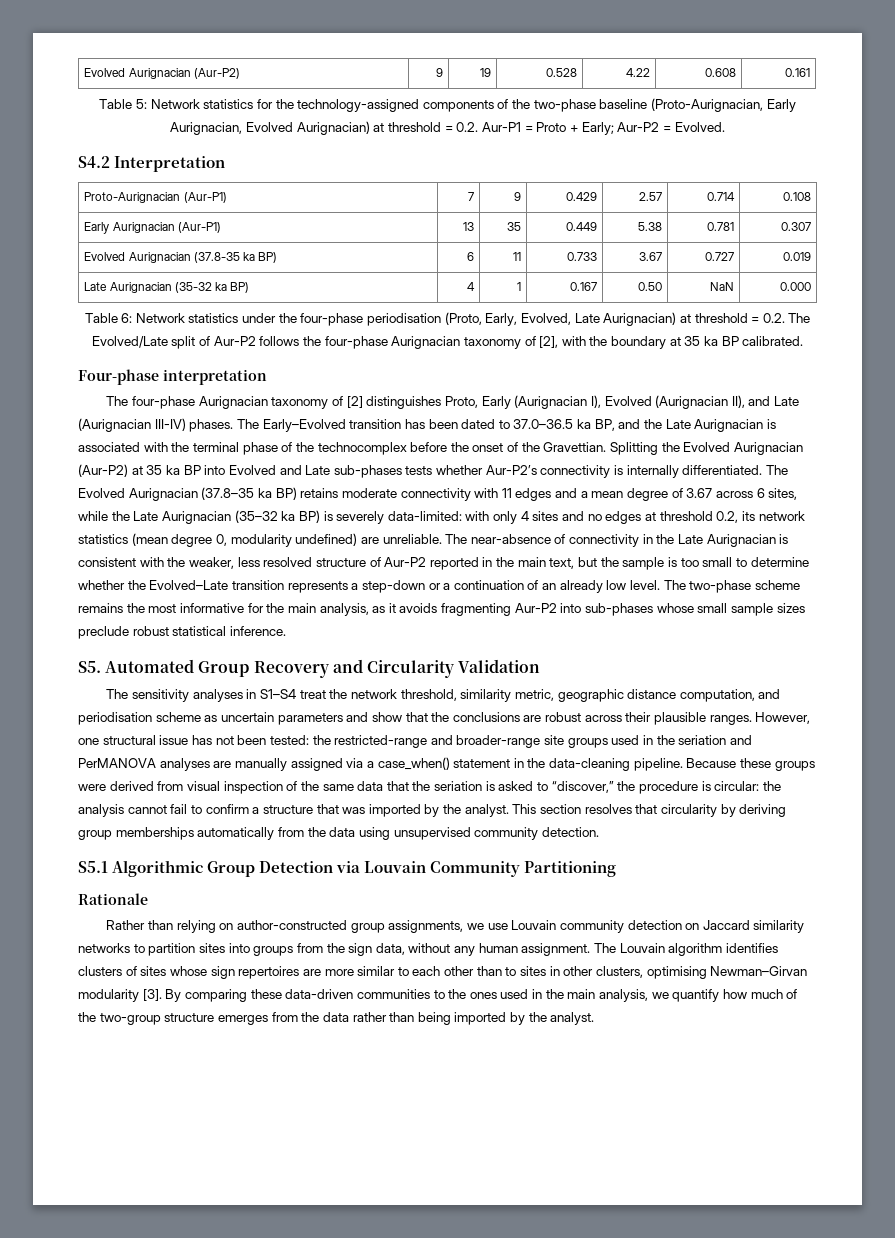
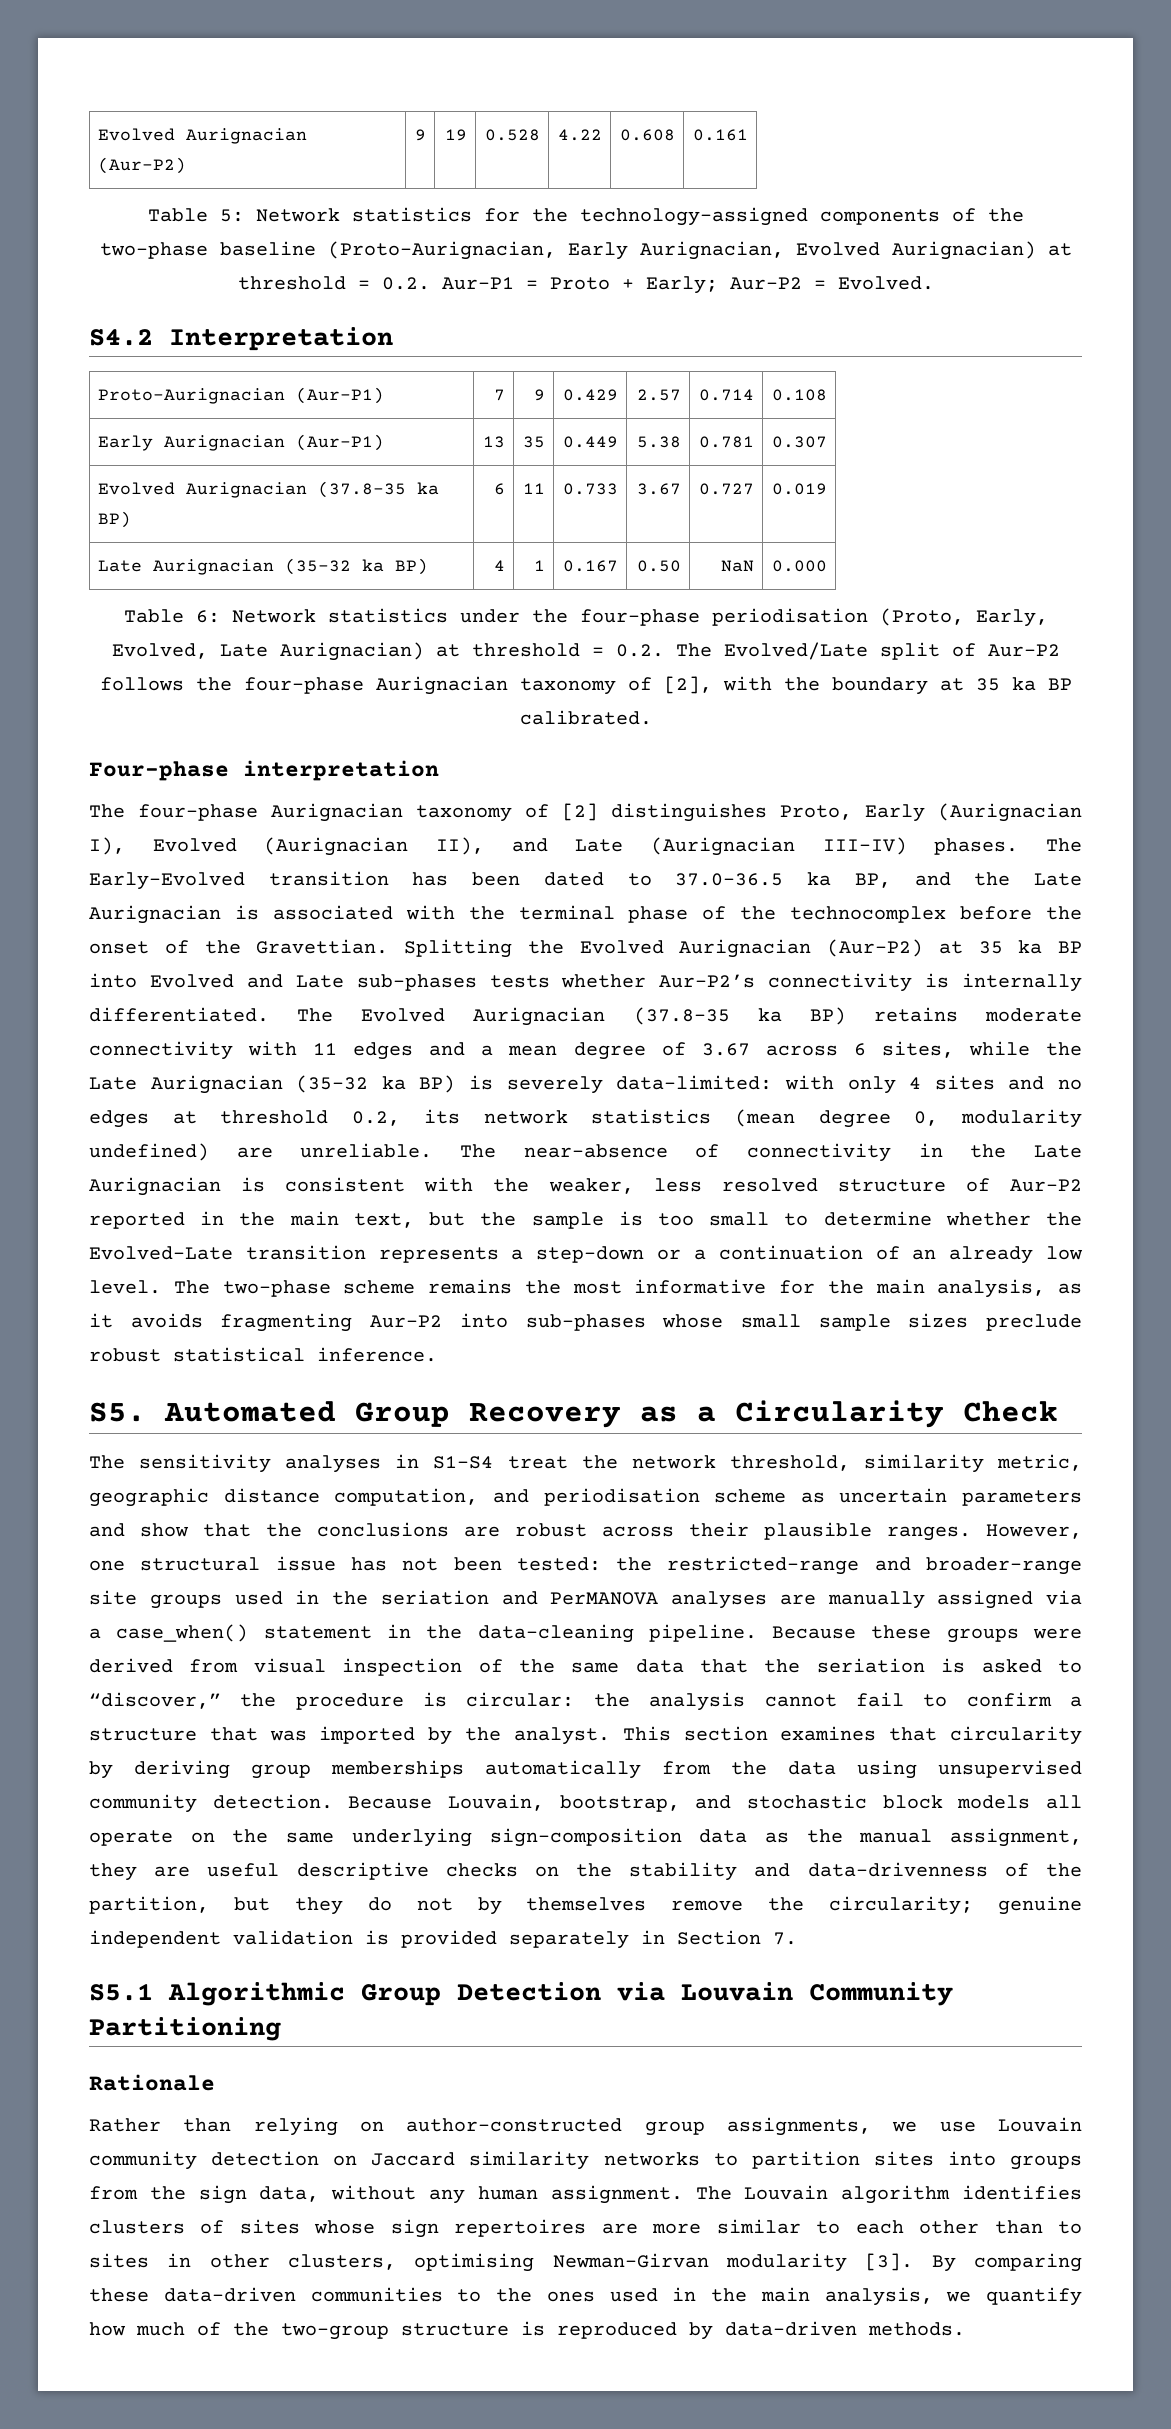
[332,659,541,678] and Circularity Validation -> [640,1400,1058,1428] as a Circularity Check
[584,804,632,814] resolves -> [780,1726,877,1741] examines
(599, 832) none -> [348,1794,1082,1812] [89,1828,1083,1847] [89,1862,1082,1881] [89,1896,1082,1915] [89,1930,797,1949] Because Louvain, bootstrap, and stochastic block models all operate on the same underlying sign-composition data as the manual assignment, they are useful descriptive checks on the stability and data-drivenness of the partition, but they do not by themselves remove the circularity; genuine independent validation is provided separately in Section 7.
[217,1012,595,1025] emerges from the data rather than being imported by the analyst. -> [521,2321,965,2340] is reproduced by data-driven methods.

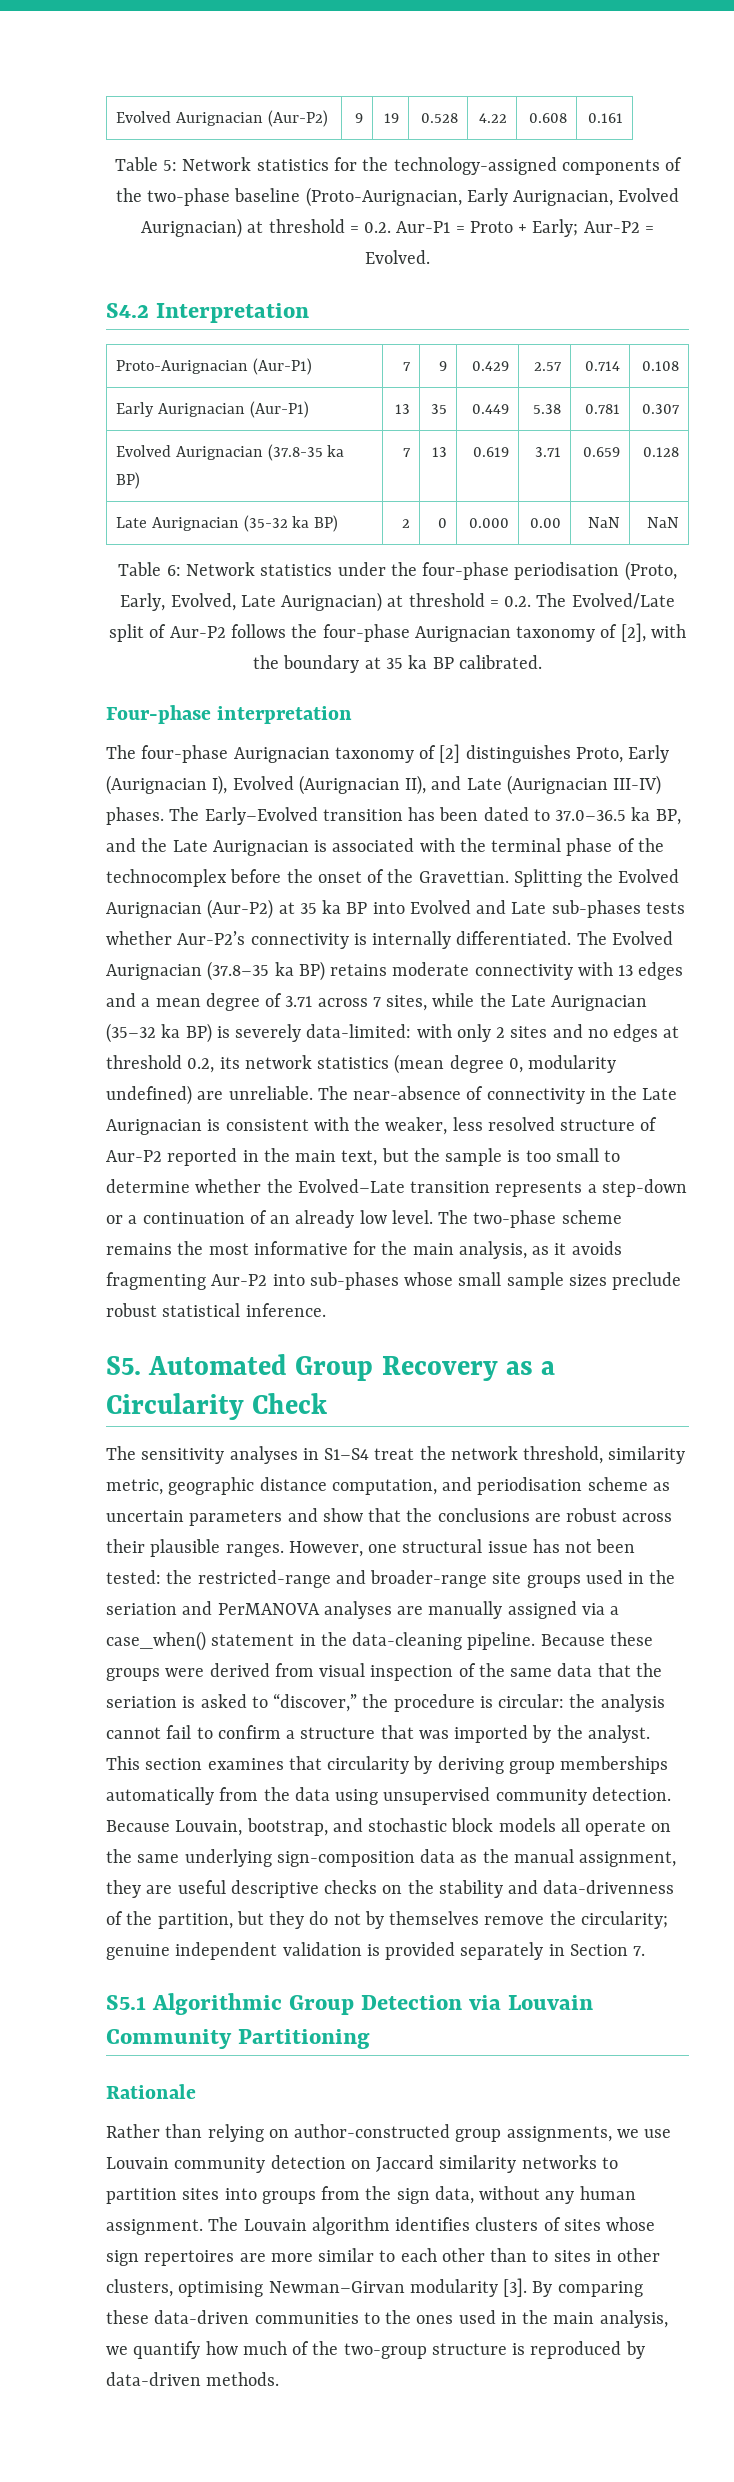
[494,483,506,495] [523,483,546,494] [563,483,619,495] [637,483,682,495] [699,483,755,495] [772,483,828,495] 6 | 11 | 0.733 | 3.67 | 0.727 | 0.019 -> [402,448,411,457] [431,447,447,457] [472,447,509,457] [534,447,561,457] [582,447,620,457] [642,447,679,457] 7 | 13 | 0.619 | 3.71 | 0.659 | 0.128
[494,560,506,571] [534,560,546,571] [563,560,619,572] [637,560,682,572] 4 | 1 | 0.167 | 0.50 -> [401,519,410,528] [437,518,447,528] [468,518,509,528] [529,518,561,528] 2 | 0 | 0.000 | 0.00
[772,560,828,572] 0.000 -> [646,517,679,528] NaN
[313,1043,338,1055] 11 -> [618,965,634,976] 13
[701,1043,866,1056] 3.67 across 6 -> [285,996,381,1007] 3.71 across 7
[909,1077,922,1089] 4 -> [496,1027,506,1038] 2

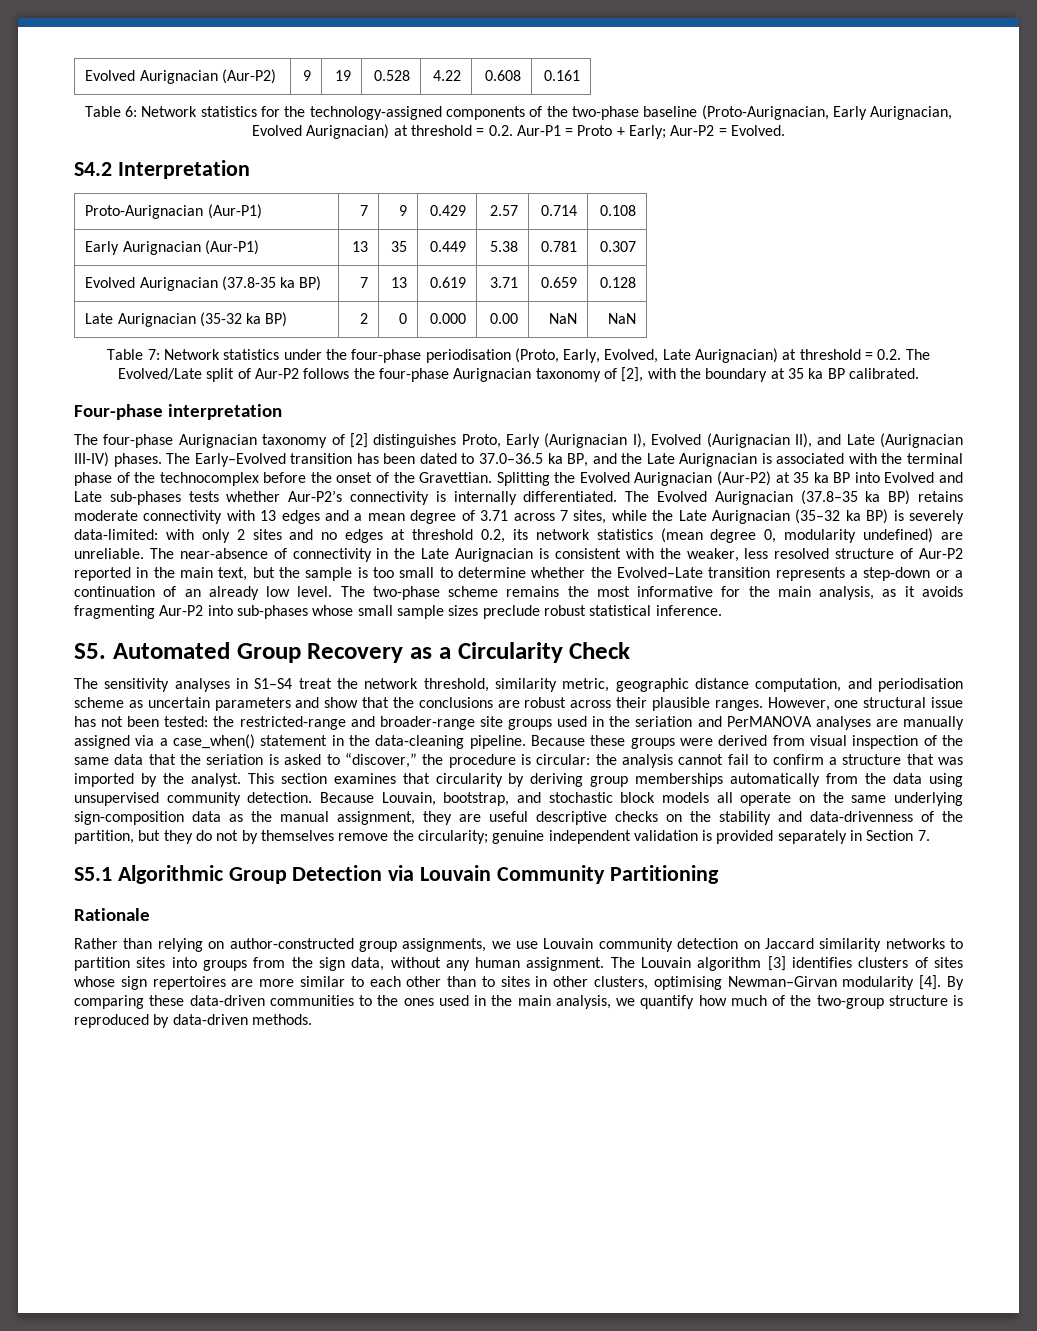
[163,160,178,171] 5: -> [125,106,138,117] 6:
[166,565,181,576] 6: -> [147,349,160,360] 7:
(390, 2226) none -> [767,956,786,971] [3]
[503,2278,528,2297] [3]. -> [919,975,942,990] [4].

